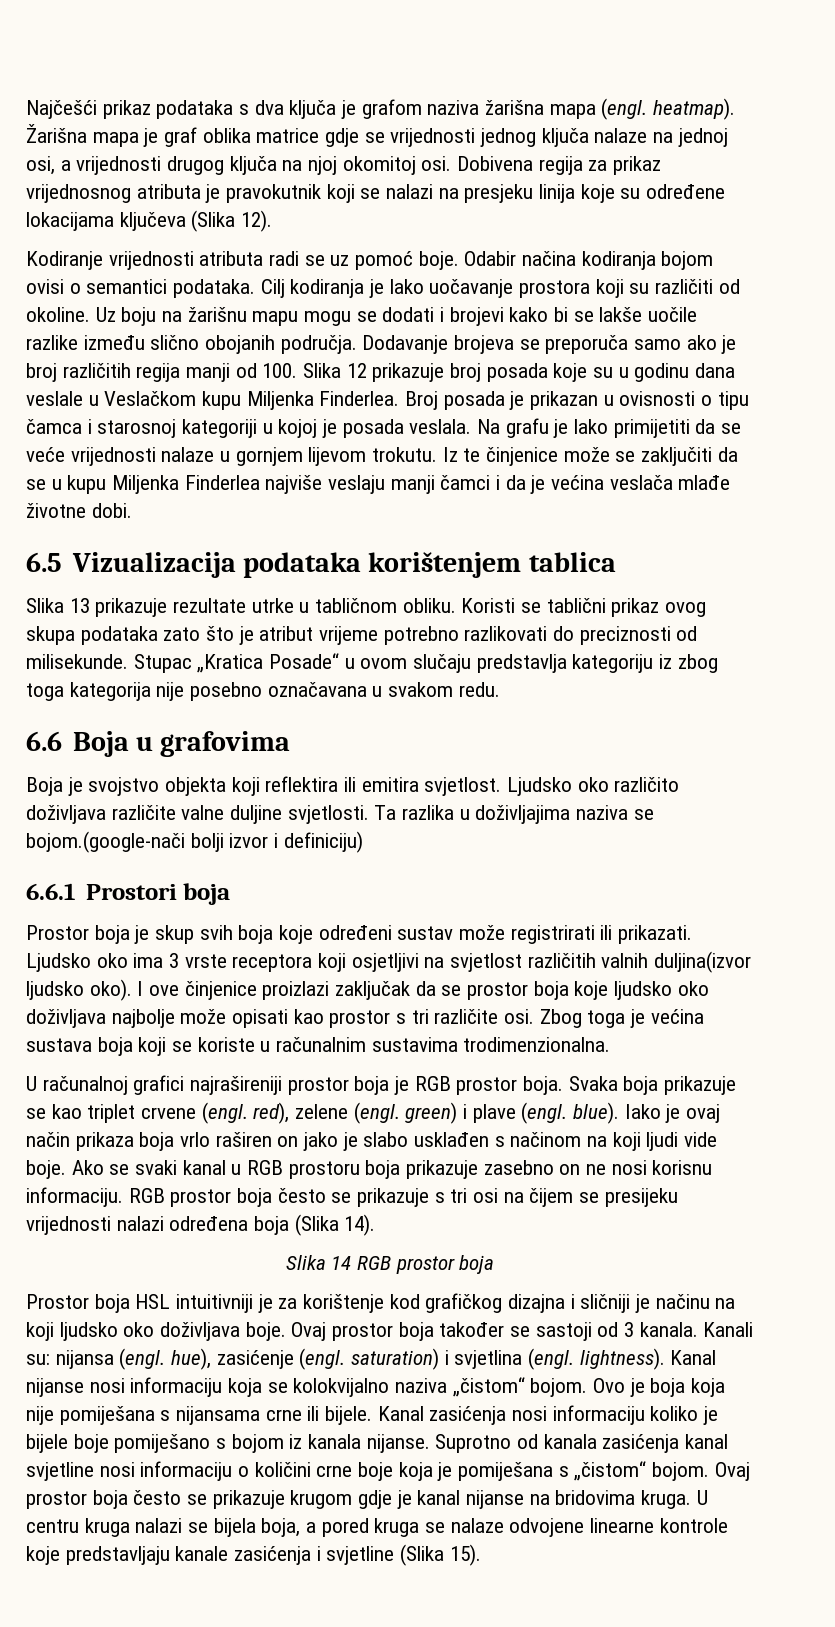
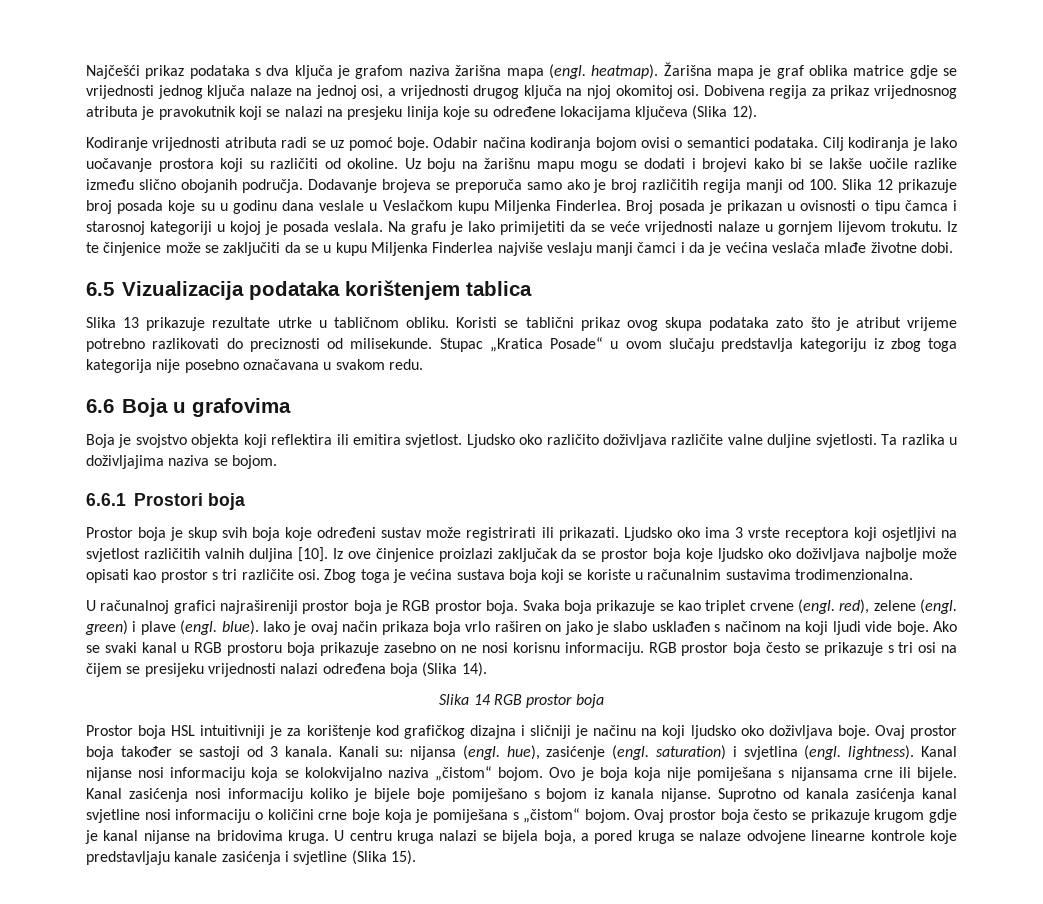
[26,831,363,853] bojom.(google-nači bolji izvor i definiciju) -> [231,455,277,469] bojom.
[654,951,752,973] [26,979,144,1001] duljina(izvor ljudsko oko). I -> [248,547,343,562] duljina [10]. Iz

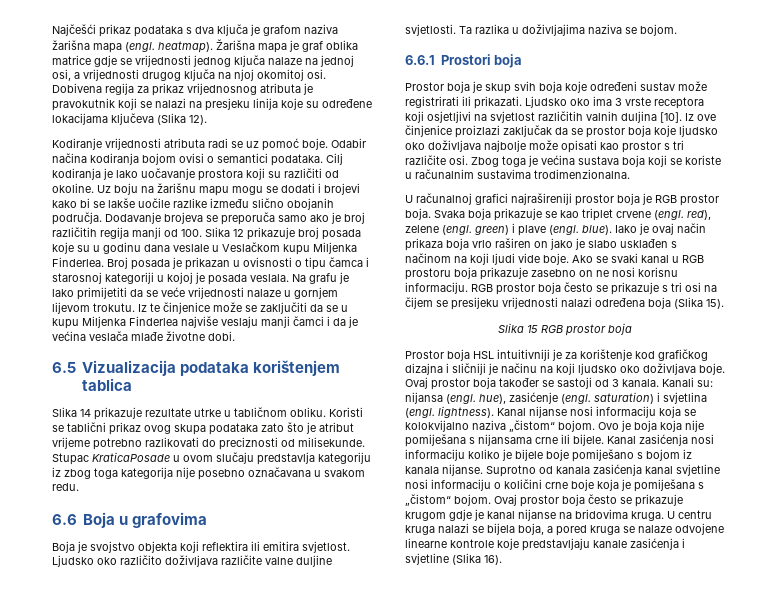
[123,317,140,328] 13 -> [80,409,91,417] 14
[489,337,603,352] „Kratica Posade“ -> [92,452,170,462] KraticaPosade
[461,662,487,677] [439,694,491,705] 14). // Slika 14 -> [706,299,724,309] [498,323,538,333] 15). // Slika 15
[390,850,416,865] 15). -> [484,555,502,565] 16).

